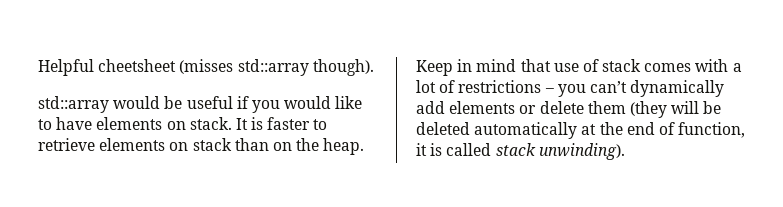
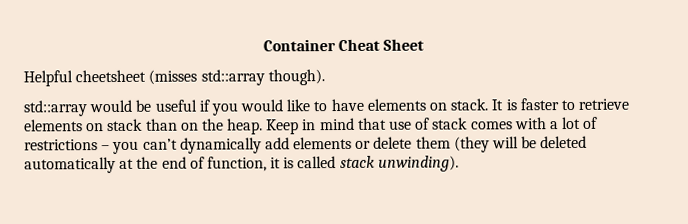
(38, 67) none -> [262,38,425,52] Container Cheat Sheet //

